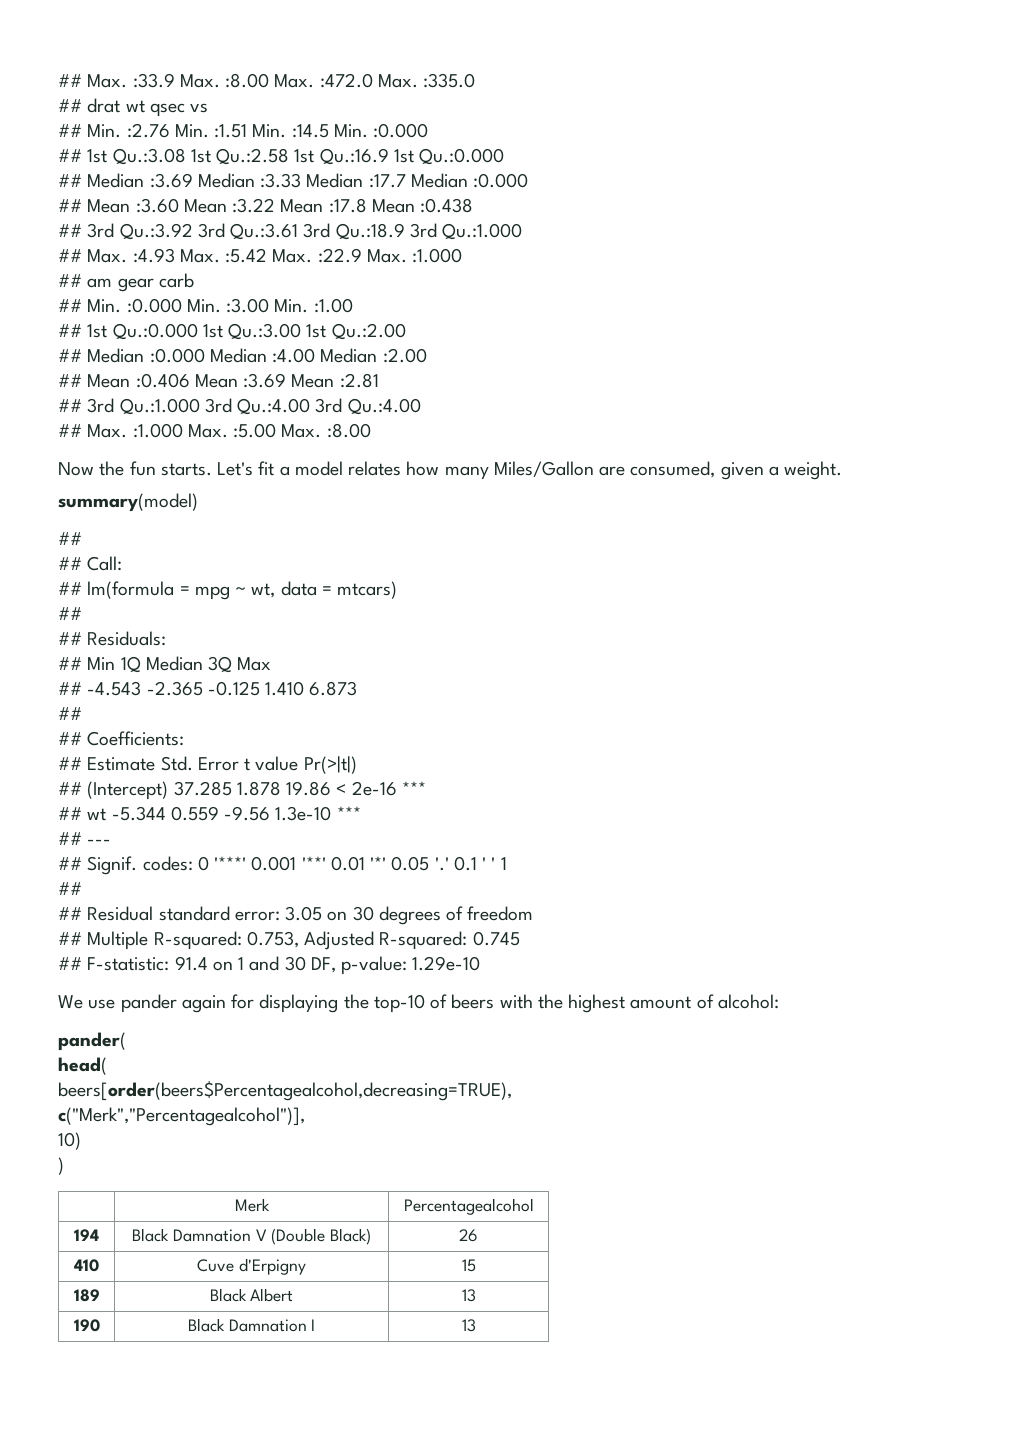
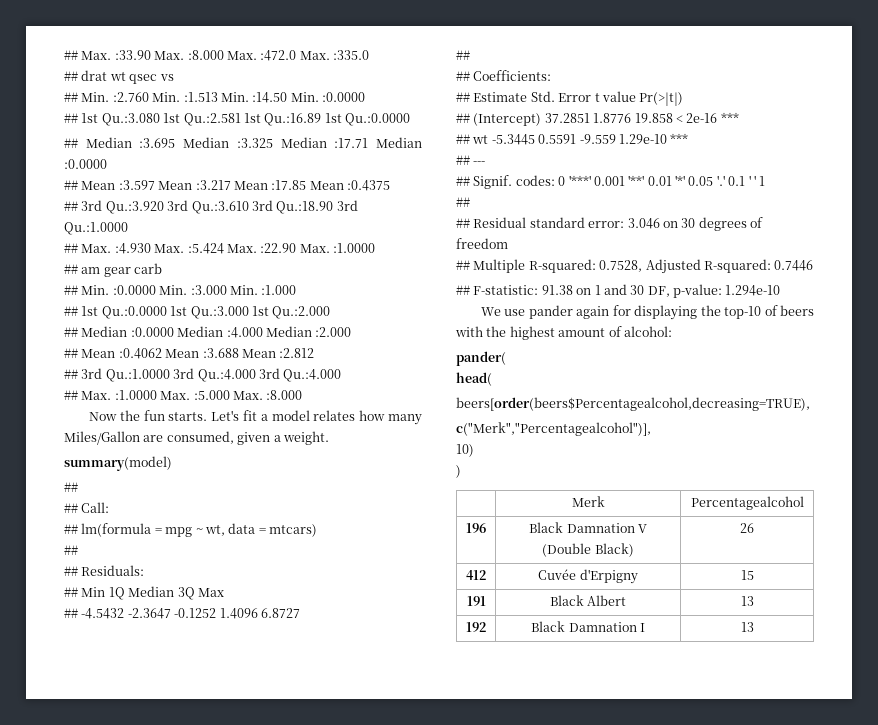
[58,73,270,88] ## Max. :33.9 Max. :8.00 -> [64,50,224,60] ## Max. :33.90 Max. :8.000
[126,123,429,138] [58,148,505,165] [58,173,529,188] [58,198,474,213] [58,223,523,240] [58,248,463,263] :2.76 Min. :1.51 Min. :14.5 Min. :0.000 // ## 1st Qu.:3.08 1st Qu.:2.58 1st Qu.:16.9 1st Qu.:0.000 // ## Median :3.69 Median :3.33 Median :17.7 Median :0.000 // ## Mean :3.60 Mean :3.22 Mean :17.8 Mean :0.438 // ## 3rd Qu.:3.92 3rd Qu.:3.61 3rd Qu.:18.9 3rd Qu.:1.000 // ## Max. :4.93 Max. :5.42 Max. :22.9 Max. :1.000 -> [112,92,365,103] [64,113,410,126] [64,137,422,148] [64,159,107,169] [64,180,390,191] [64,200,358,214] [64,222,128,235] [64,243,375,254] :2.760 Min. :1.513 Min. :14.50 Min. :0.0000 // ## 1st Qu.:3.080 1st Qu.:2.581 1st Qu.:16.89 1st Qu.:0.0000 // ## Median :3.695 Median :3.325 Median :17.71 Median :0.0000 // ## Mean :3.597 Mean :3.217 Mean :17.85 Mean :0.4375 // ## 3rd Qu.:3.920 3rd Qu.:3.610 3rd Qu.:18.90 3rd Qu.:1.0000 // ## Max. :4.930 Max. :5.424 Max. :22.90 Max. :1.0000
[126,298,353,313] [58,323,406,340] [58,348,427,363] [58,373,379,388] [58,398,421,415] [58,423,371,438] :0.000 Min. :3.00 Min. :1.00 // ## 1st Qu.:0.000 1st Qu.:3.00 1st Qu.:2.00 // ## Median :0.000 Median :4.00 Median :2.00 // ## Mean :0.406 Mean :3.69 Mean :2.81 // ## 3rd Qu.:1.000 3rd Qu.:4.00 3rd Qu.:4.00 // ## Max. :1.000 Max. :5.00 Max. :8.00 -> [112,285,297,295] [64,306,331,319] [64,326,352,338] [64,348,315,359] [64,368,342,382] [64,390,303,400] :0.0000 Min. :3.000 Min. :1.000 // ## 1st Qu.:0.0000 1st Qu.:3.000 1st Qu.:2.000 // ## Median :0.0000 Median :4.000 Median :2.000 // ## Mean :0.4062 Mean :3.688 Mean :2.812 // ## 3rd Qu.:1.0000 3rd Qu.:4.000 3rd Qu.:4.000 // ## Max. :1.0000 Max. :5.000 Max. :8.000
[87,681,358,696] -4.543 -2.365 -0.125 1.410 6.873 -> [81,608,300,619] -4.5432 -2.3647 -0.1252 1.4096 6.8727
[173,781,332,796] 37.285 1.878 19.86 -> [544,113,673,123] 37.2851 1.8776 19.858
[111,806,332,821] -5.344 0.559 -9.56 1.3e-10 -> [491,134,667,145] -5.3445 0.5591 -9.559 1.29e-10
[285,906,323,921] 3.05 -> [627,218,660,229] 3.046
[246,931,299,948] 0.753, -> [599,260,643,272] 0.7528,
[472,931,520,946] 0.745 -> [774,260,814,271] 0.7446
[174,956,208,971] 91.4 -> [541,285,573,295] 91.38
[412,956,481,971] 1.29e-10 -> [725,285,781,296] 1.294e-10
[74,1229,99,1241] 194 -> [466,523,486,533] 196
[74,1259,99,1272] [197,1259,235,1272] 410 | Cuve -> [466,570,486,580] [538,569,577,580] 412 | Cuvée
[73,1289,100,1302] 189 -> [466,596,486,606] 191
[73,1319,100,1332] 190 -> [466,622,486,632] 192

